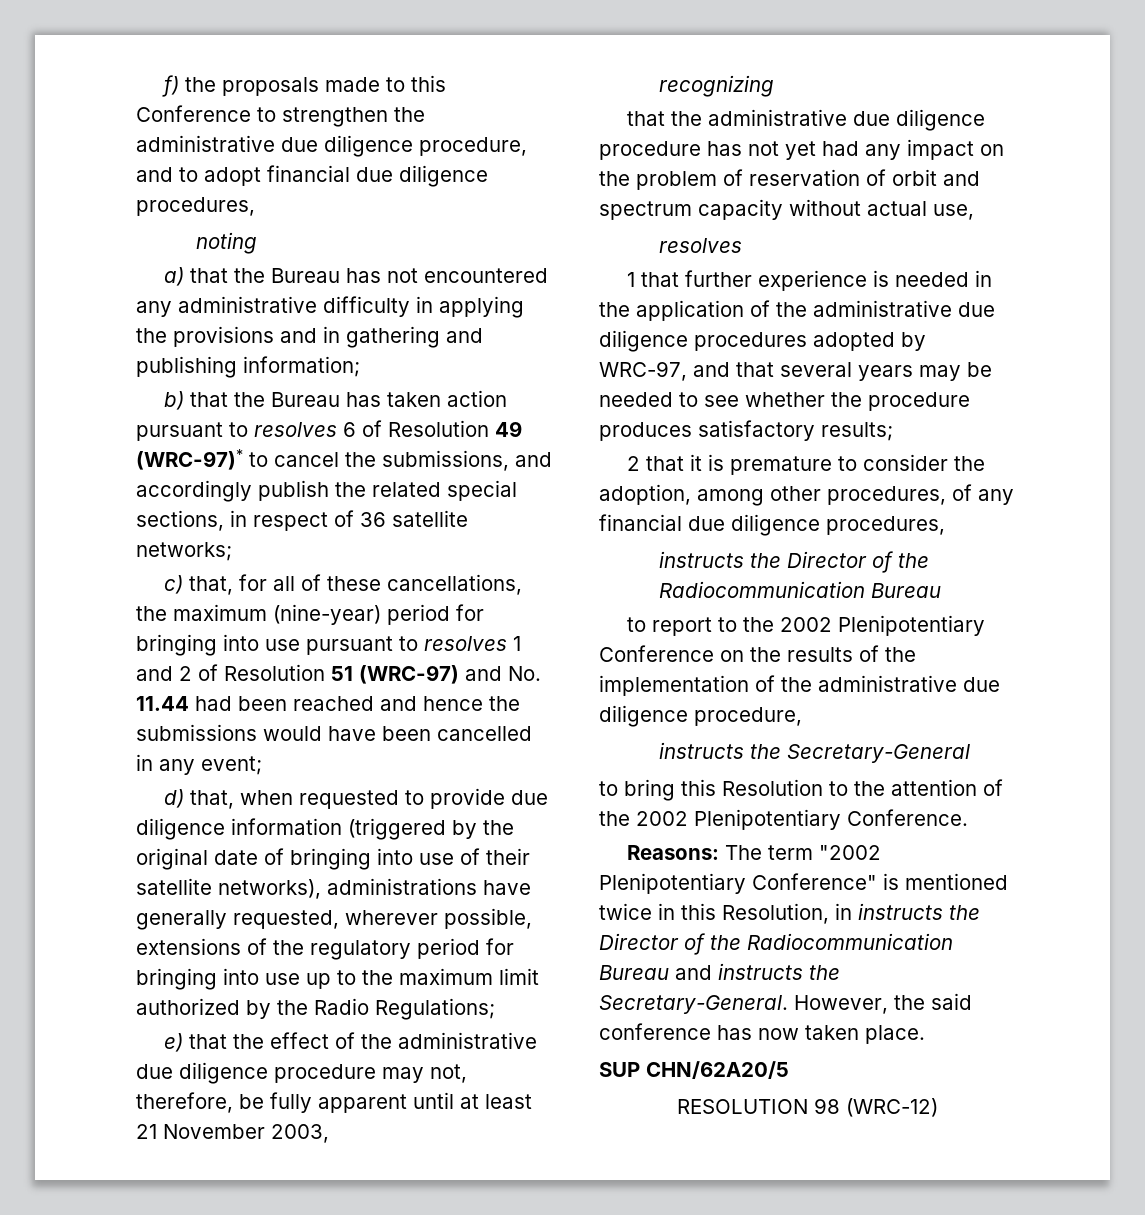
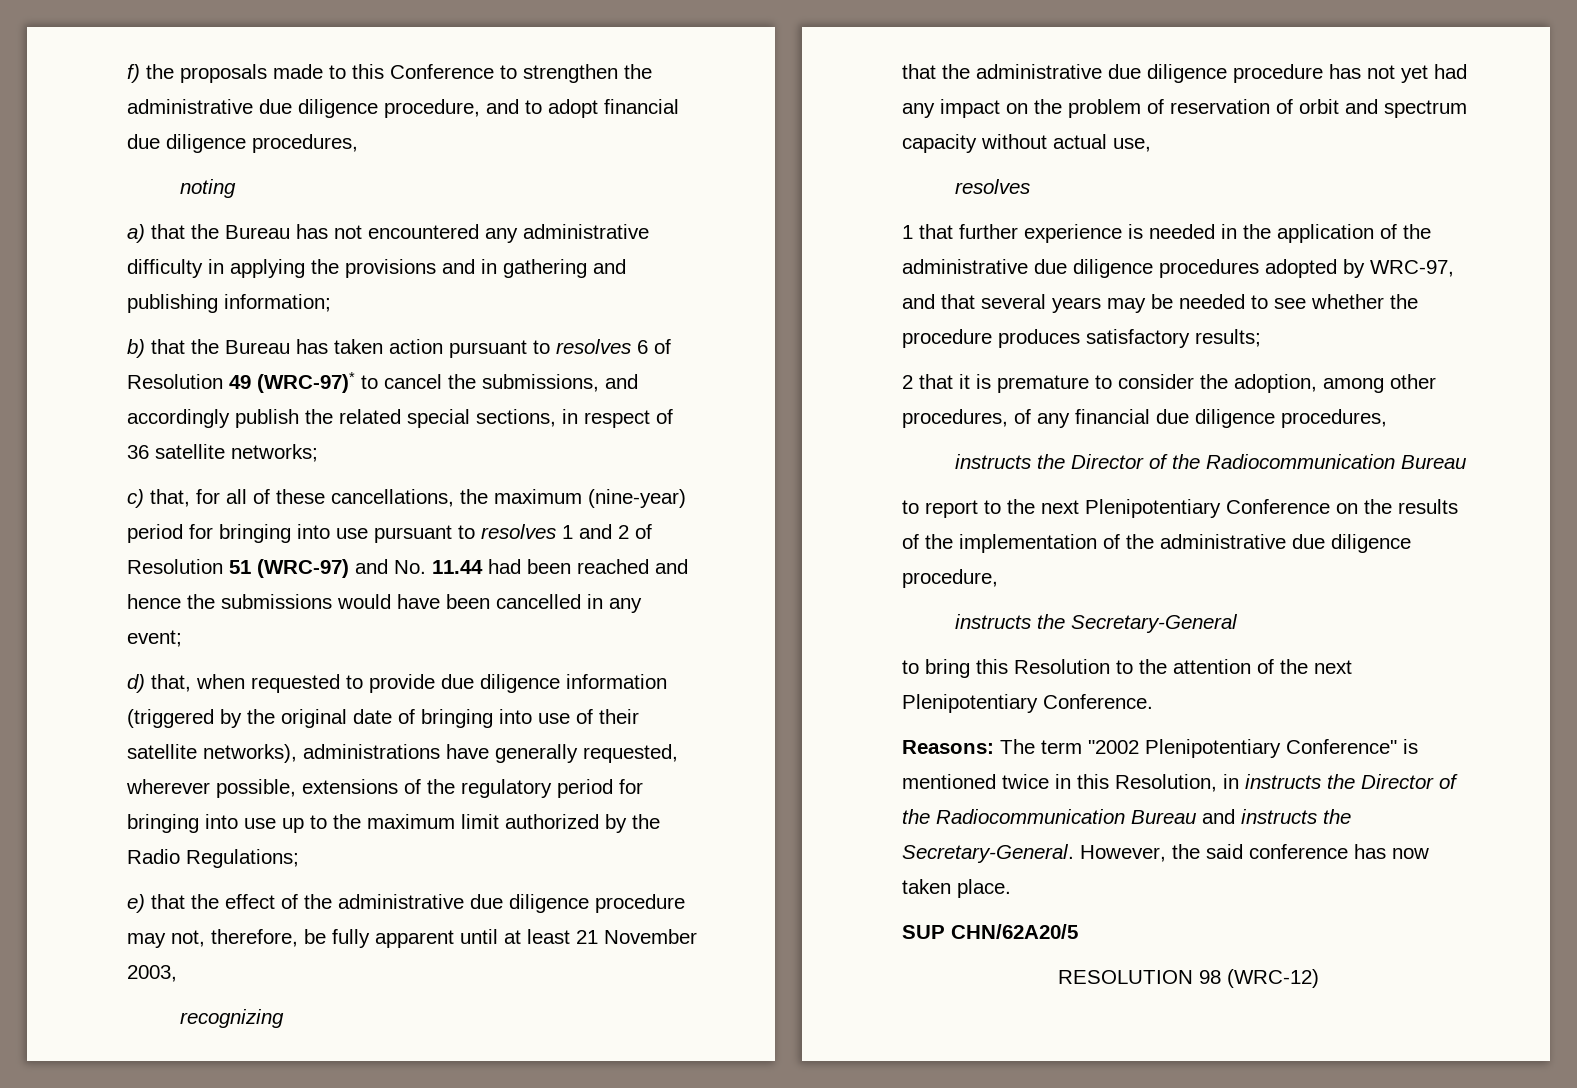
[779,617,832,632] 2002 -> [1041,500,1079,514] next
[636,811,688,826] 2002 -> [1314,660,1352,674] next

